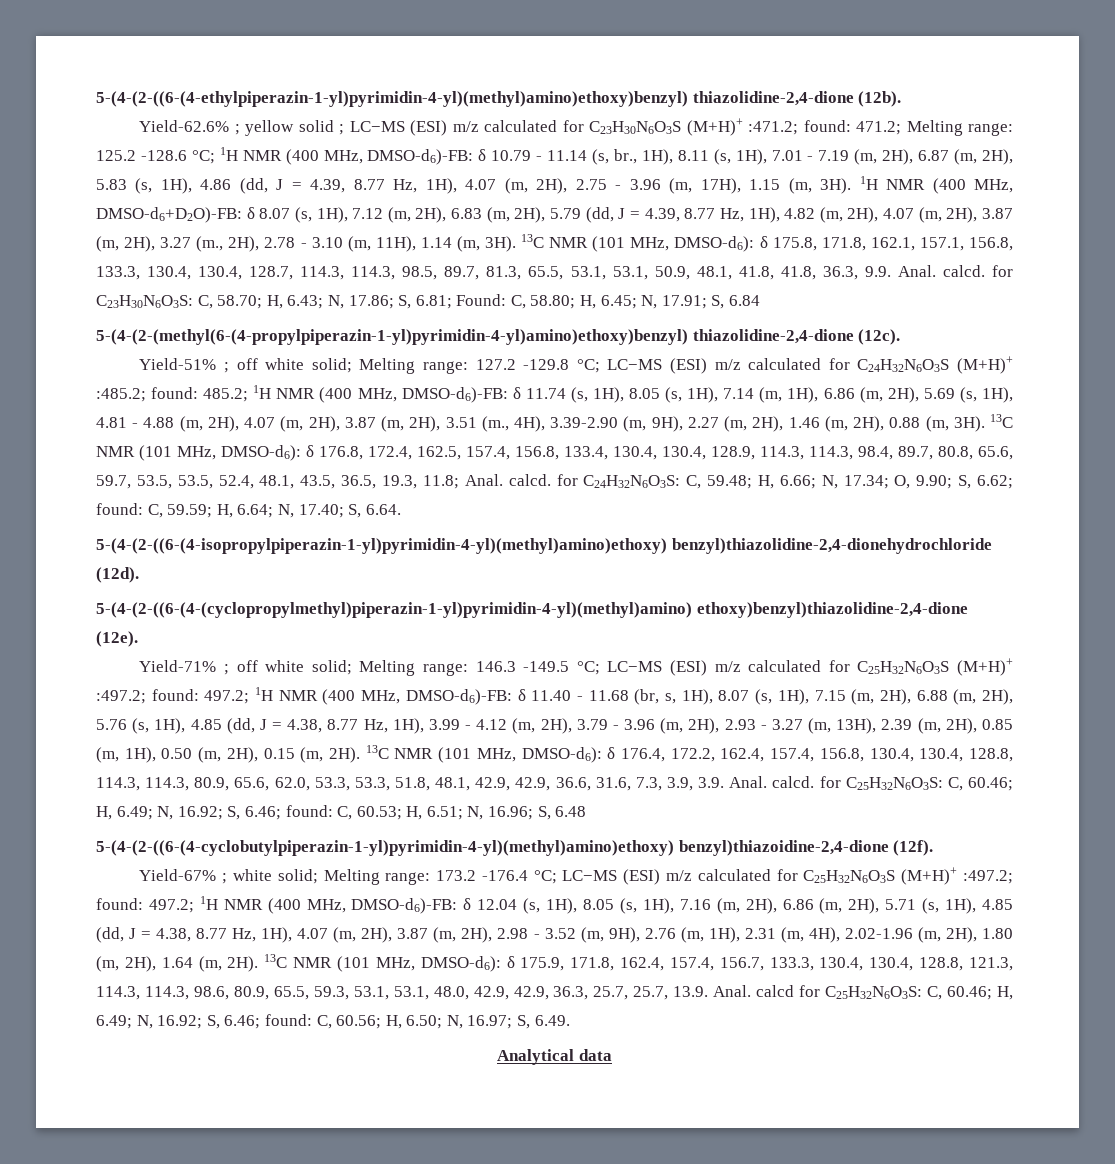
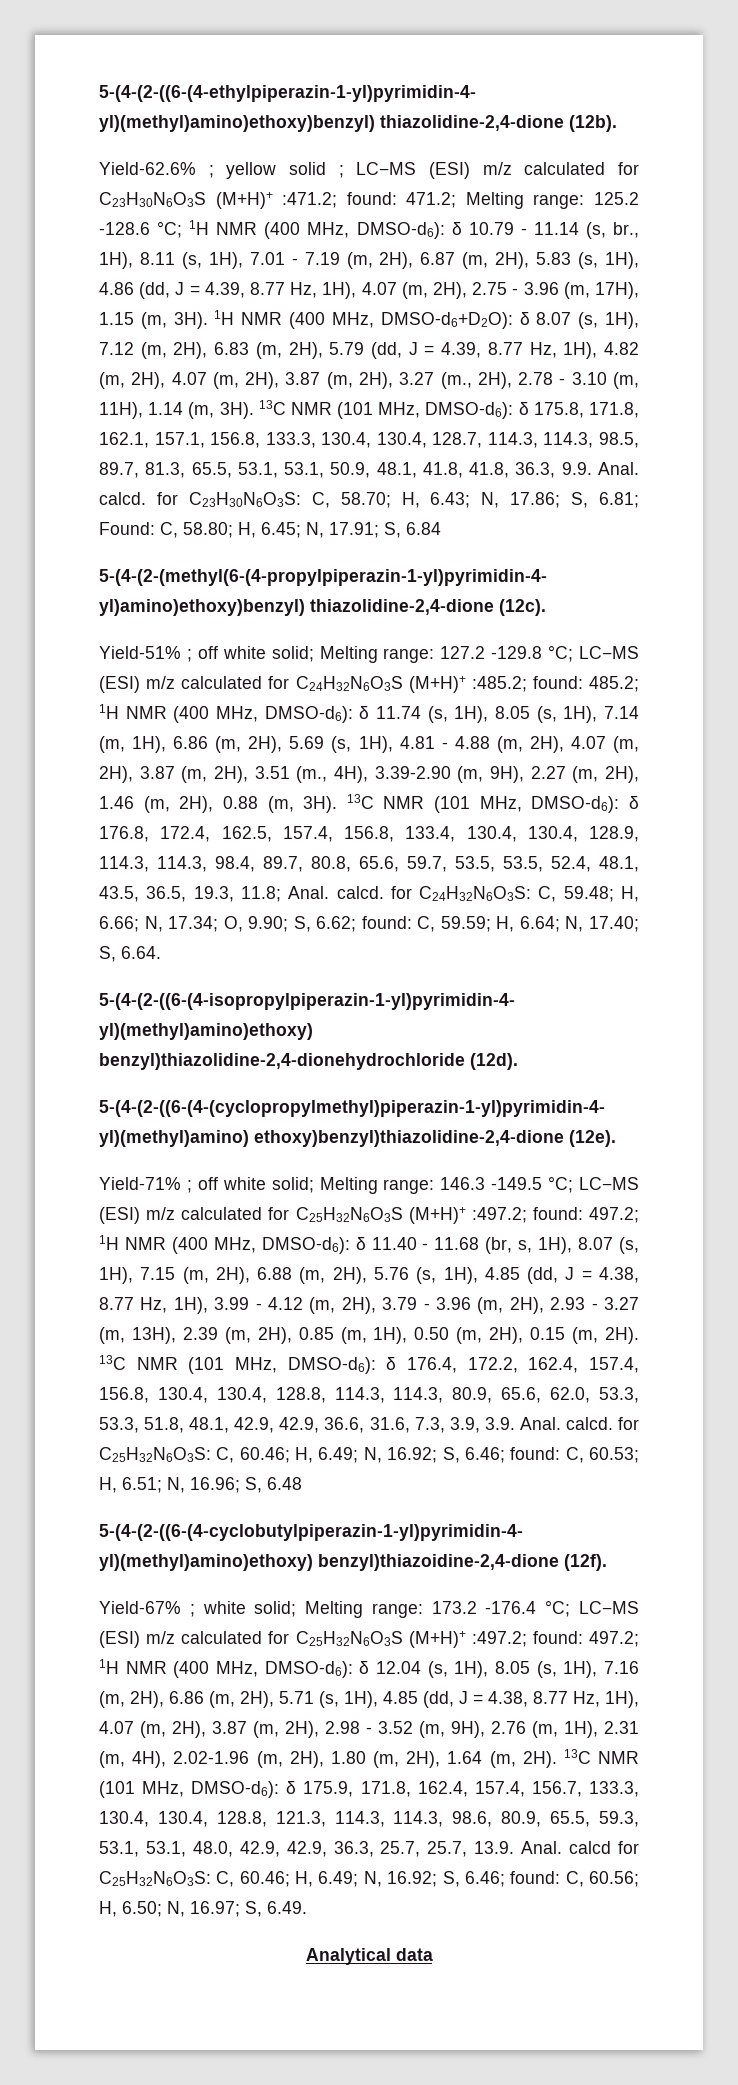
[367,149,474,165] DMSO-d6)-FB: -> [356,222,445,239] DMSO-d6):
[96,207,242,223] DMSO-d6+D2O)-FB: -> [380,312,513,329] DMSO-d6+D2O):
[401,387,508,403] DMSO-d6)-FB: -> [264,706,353,723] DMSO-d6):
[405,689,512,705] DMSO-d6)-FB: -> [261,1237,350,1254] DMSO-d6):
[351,898,458,914] DMSO-d6)-FB: -> [264,1661,353,1678] DMSO-d6):

